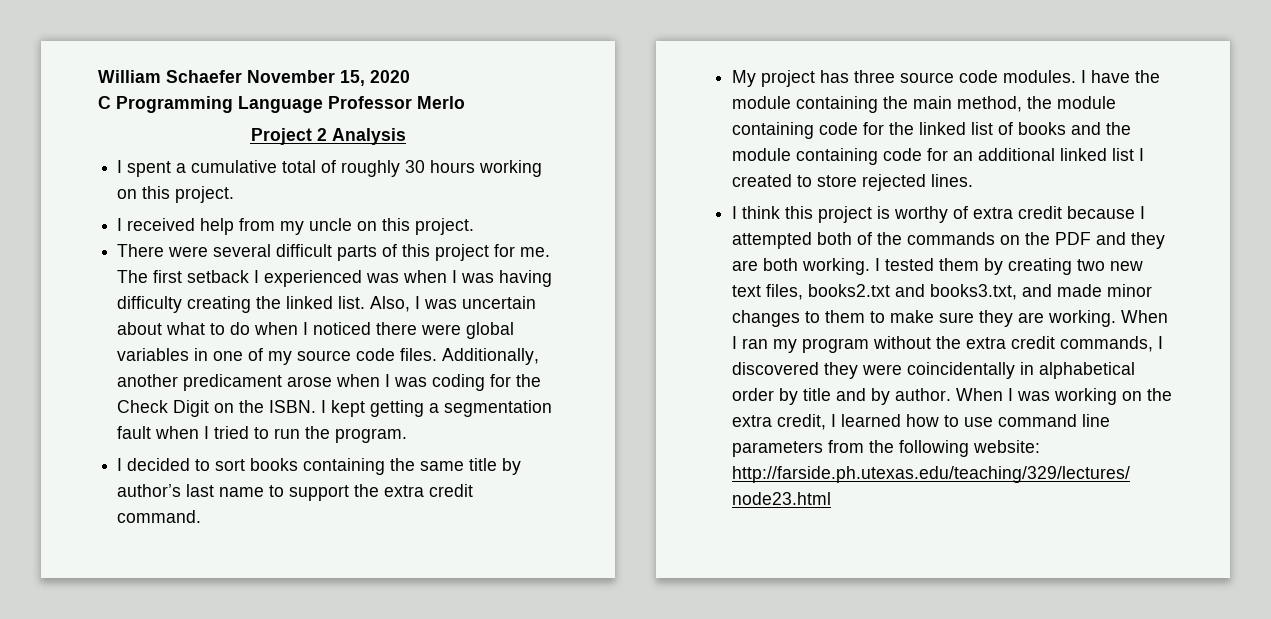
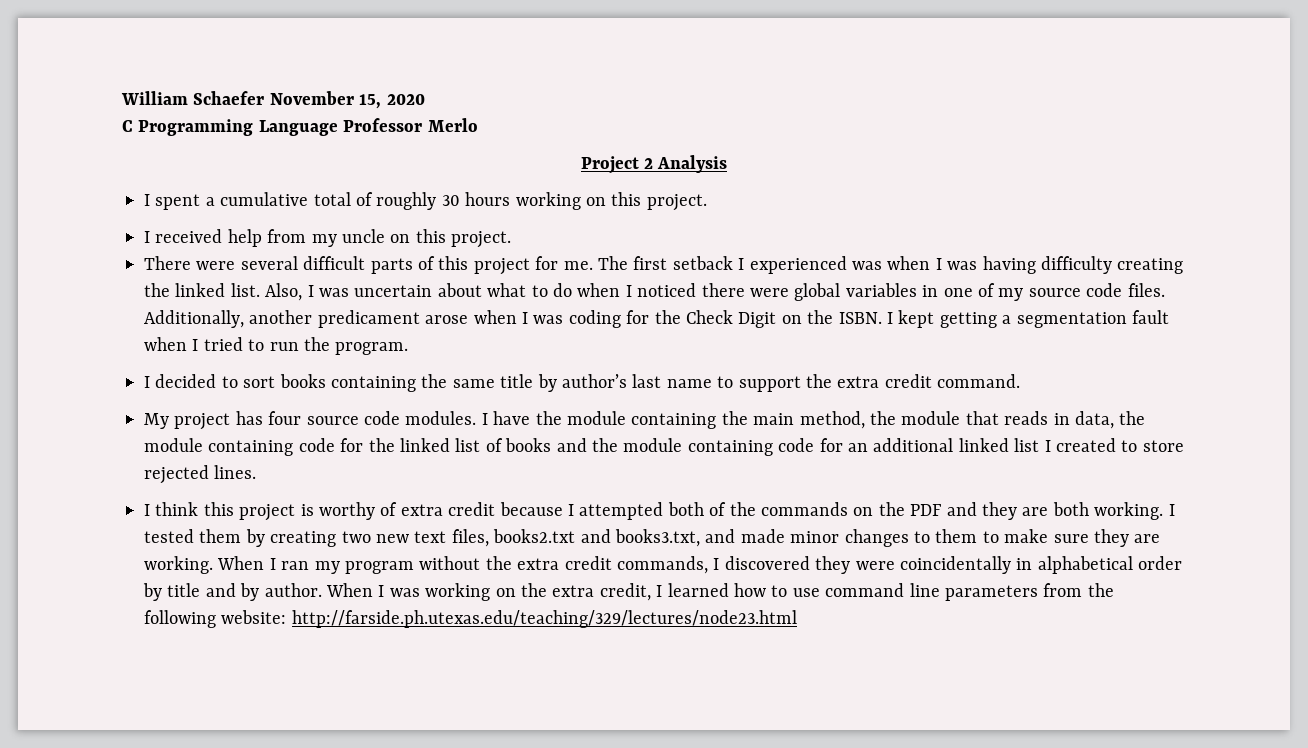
[854,70,896,83] three -> [268,411,302,425] four
(1117, 102) none -> [965,411,1146,429] [144,438,203,452] that reads in data, the module

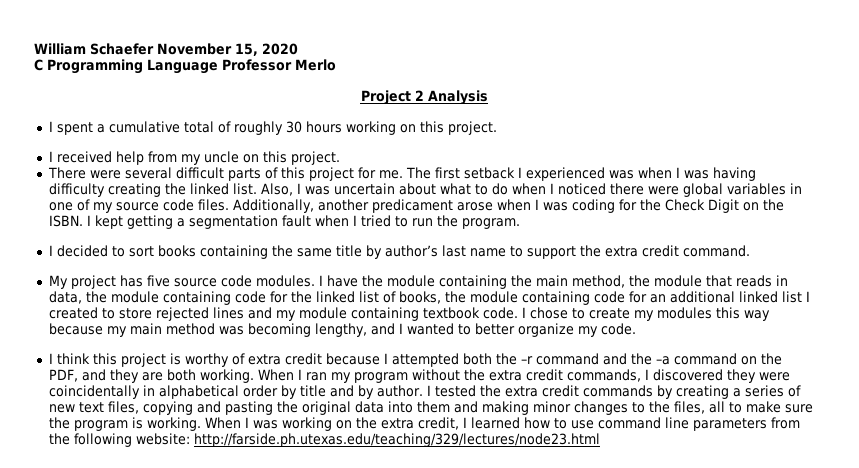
[268,411,302,425] four -> [146,275,170,287] five
[505,438,587,452] books and -> [398,291,441,304] books,
[214,465,257,479] lines. -> [212,307,770,321] [48,323,636,337] lines and my module containing textbook code. I chose to create my modules this way because my main method was becoming lengthy, and I wanted to better organize my code.
[709,502,942,516] of the commands on the PDF -> [495,353,782,365] [48,369,78,382] the –r command and the –a command on the PDF,
[1168,504,1175,516] [144,529,1161,547] [144,556,213,574] I tested them by creating two new text files, books2.txt and books3.txt, and made minor changes to them to make sure they are working. -> (254, 376) none
(322, 590) none -> [426,385,801,399] [48,401,813,415] [48,417,201,431] I tested the extra credit commands by creating a series of new text files, copying and pasting the original data into them and making minor changes to the files, all to make sure the program is working.

